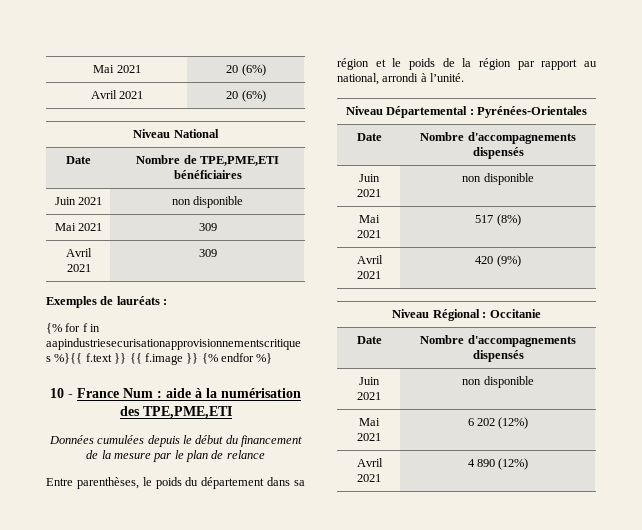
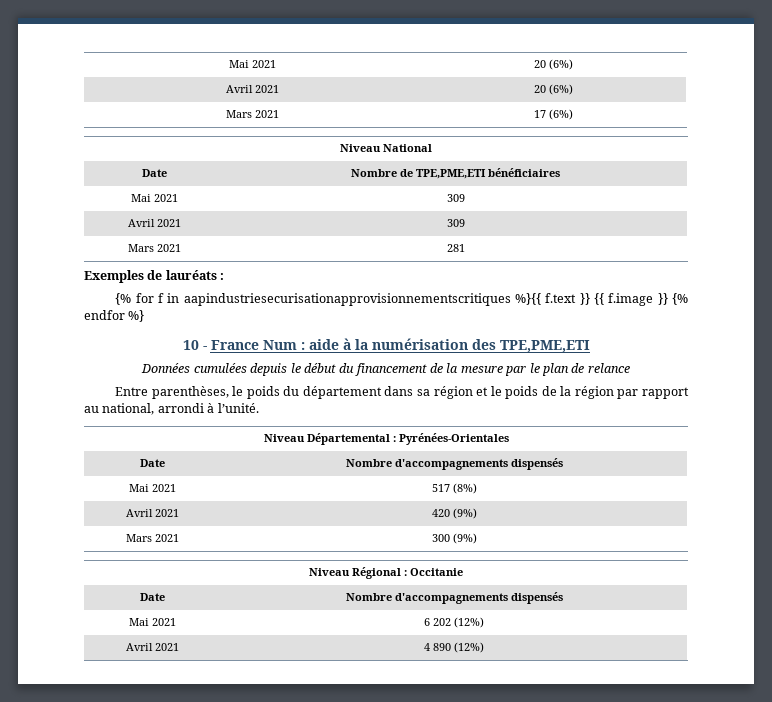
(266, 96) none -> [225,110,279,118] [533,109,573,120] // Mars 2021 | 17 (6%)
[54,197,103,205] [171,196,244,208] // Juin 2021 | non disponible -> (560, 172) none
(217, 253) none -> [127,244,181,252] [446,244,465,252] // Mars 2021 | 281
[359,174,380,182] [357,189,381,197] [462,173,534,185] // Juin 2021 | non disponible -> (563, 464) none
(521, 261) none -> [126,534,179,542] [431,533,477,544] // Mars 2021 | 300 (9%)
[359,377,380,385] [357,392,381,400] [462,376,534,388] // Juin 2021 | non disponible -> (563, 598) none

